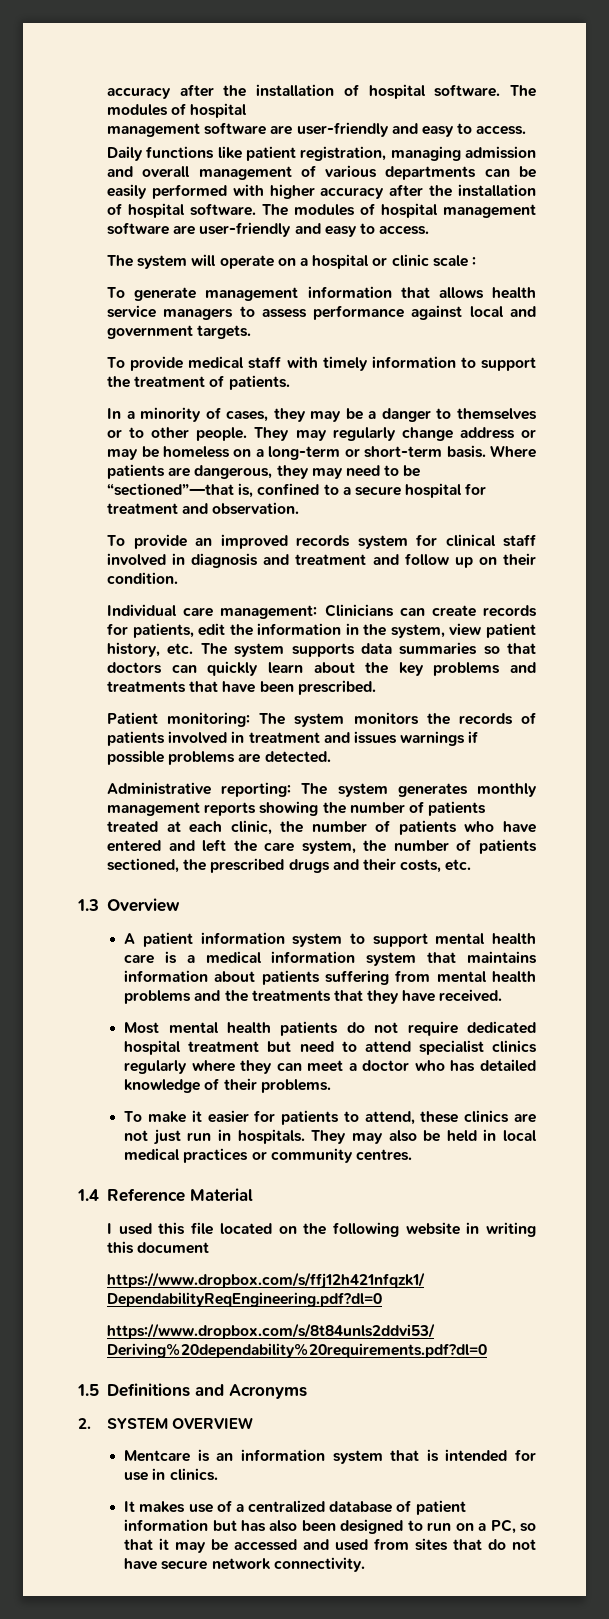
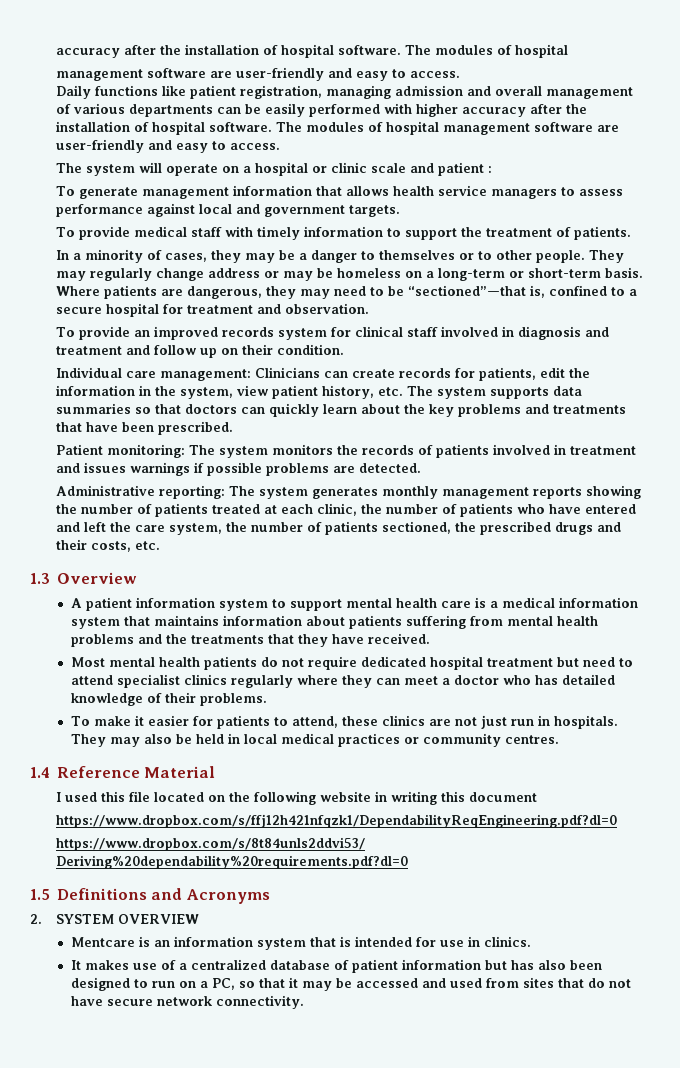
(468, 261) none -> [409,162,484,176] and patient

